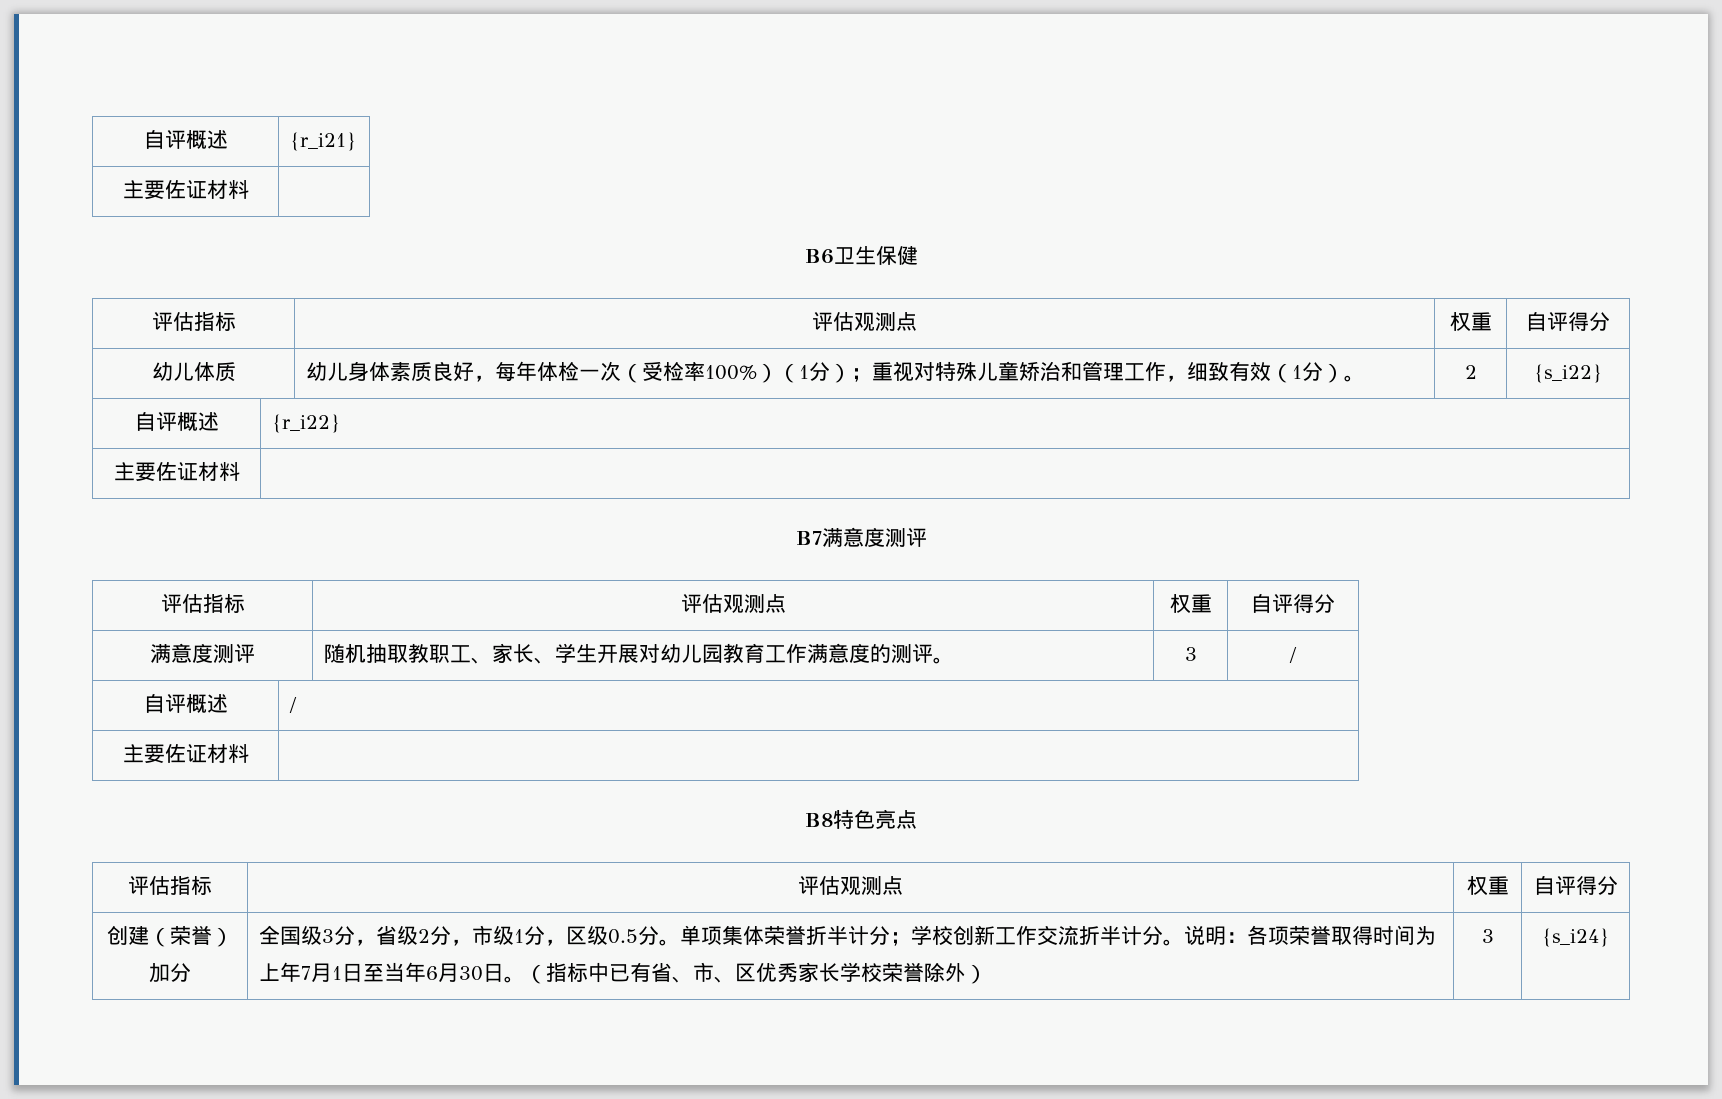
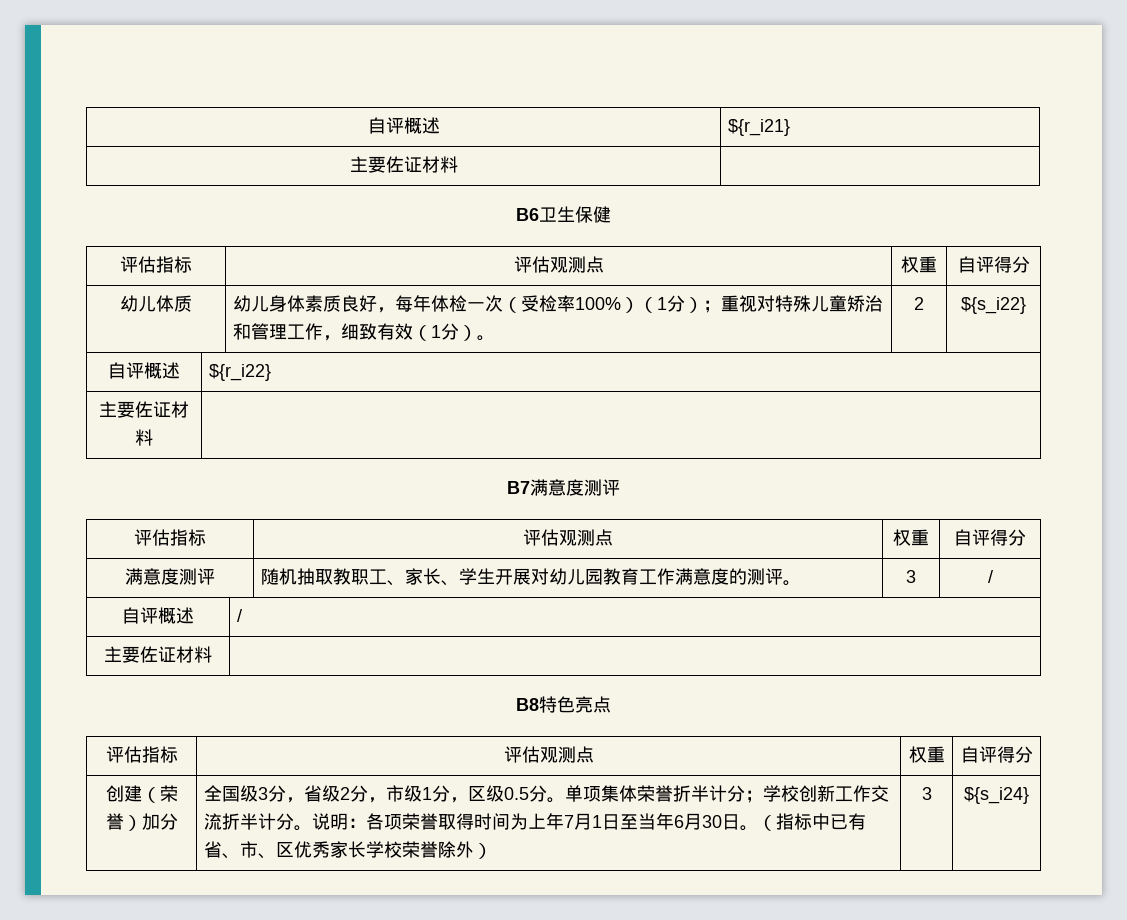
[143,129,228,149] [289,132,356,151] 自评概述 | {r_i21} -> [367,117,440,134] [727,119,790,136] 自评概述 | ${r_i21}
[1534,364,1602,383] [134,411,219,431] [271,414,340,433] {s_i22} // 自评概述 | {r_i22} -> [961,297,1026,314] [108,362,180,379] [208,364,271,381] ${s_i22} // 自评概述 | ${r_i22}
[1542,928,1609,947] {s_i24} -> [964,787,1029,804] ${s_i24}

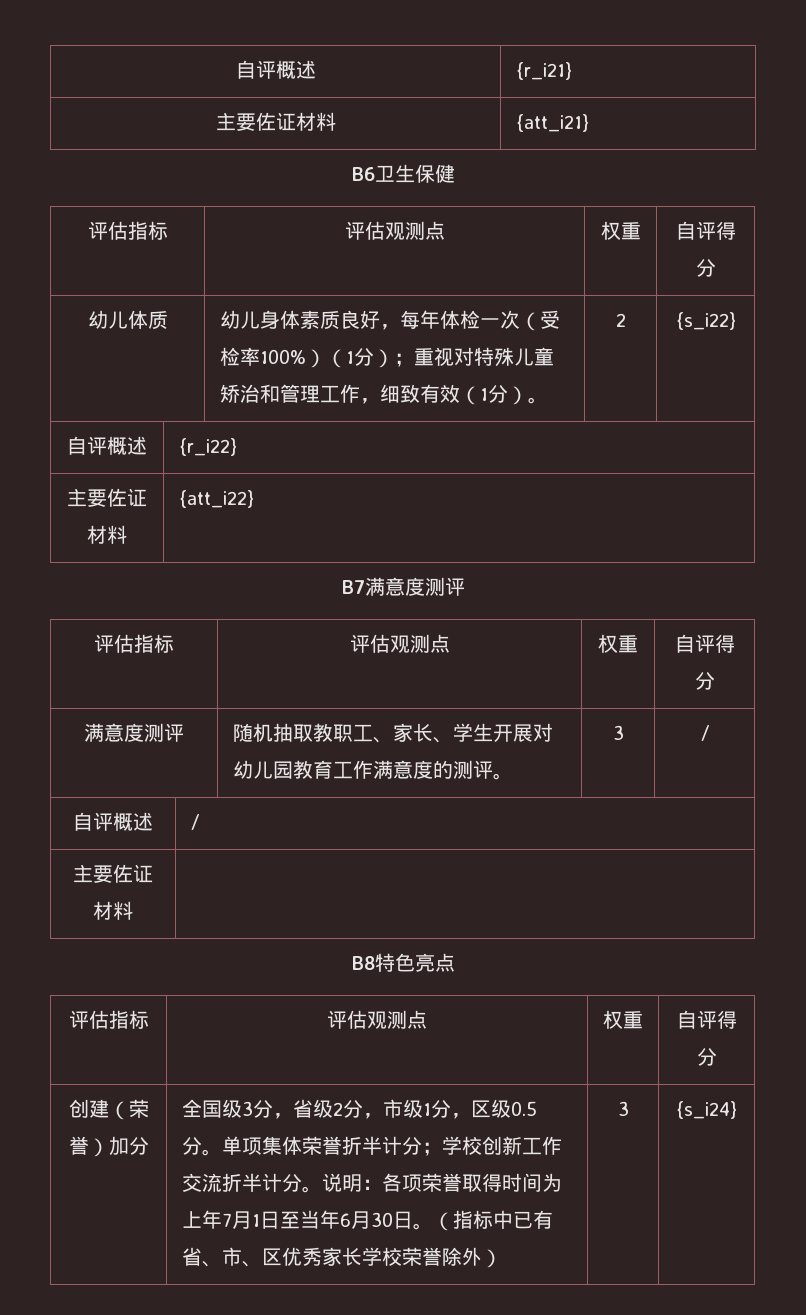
[367,117,440,134] [727,119,790,136] [349,156,458,173] 自评概述 | ${r_i21} // 主要佐证材料 | -> [235,60,316,79] [515,62,572,80] [215,112,336,131] [515,114,589,132] 自评概述 | {r_i21} // 主要佐证材料 | {att_i21}
[961,297,1026,314] [108,362,180,379] [208,364,271,381] [99,401,189,418] [135,429,153,446] ${s_i22} // 自评概述 | ${r_i22} // 主要佐证材料 | -> [675,312,736,330] [67,436,147,455] [178,438,237,456] [67,488,147,507] [87,525,127,544] [178,490,254,508] {s_i22} // 自评概述 | {r_i22} // 主要佐证材料 | {att_i22}
[964,787,1029,804] ${s_i24} -> [676,1101,737,1119] {s_i24}

